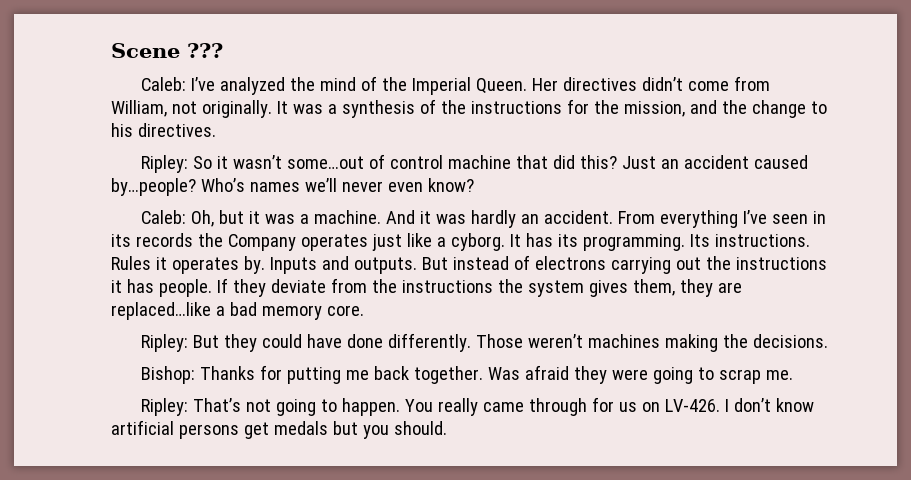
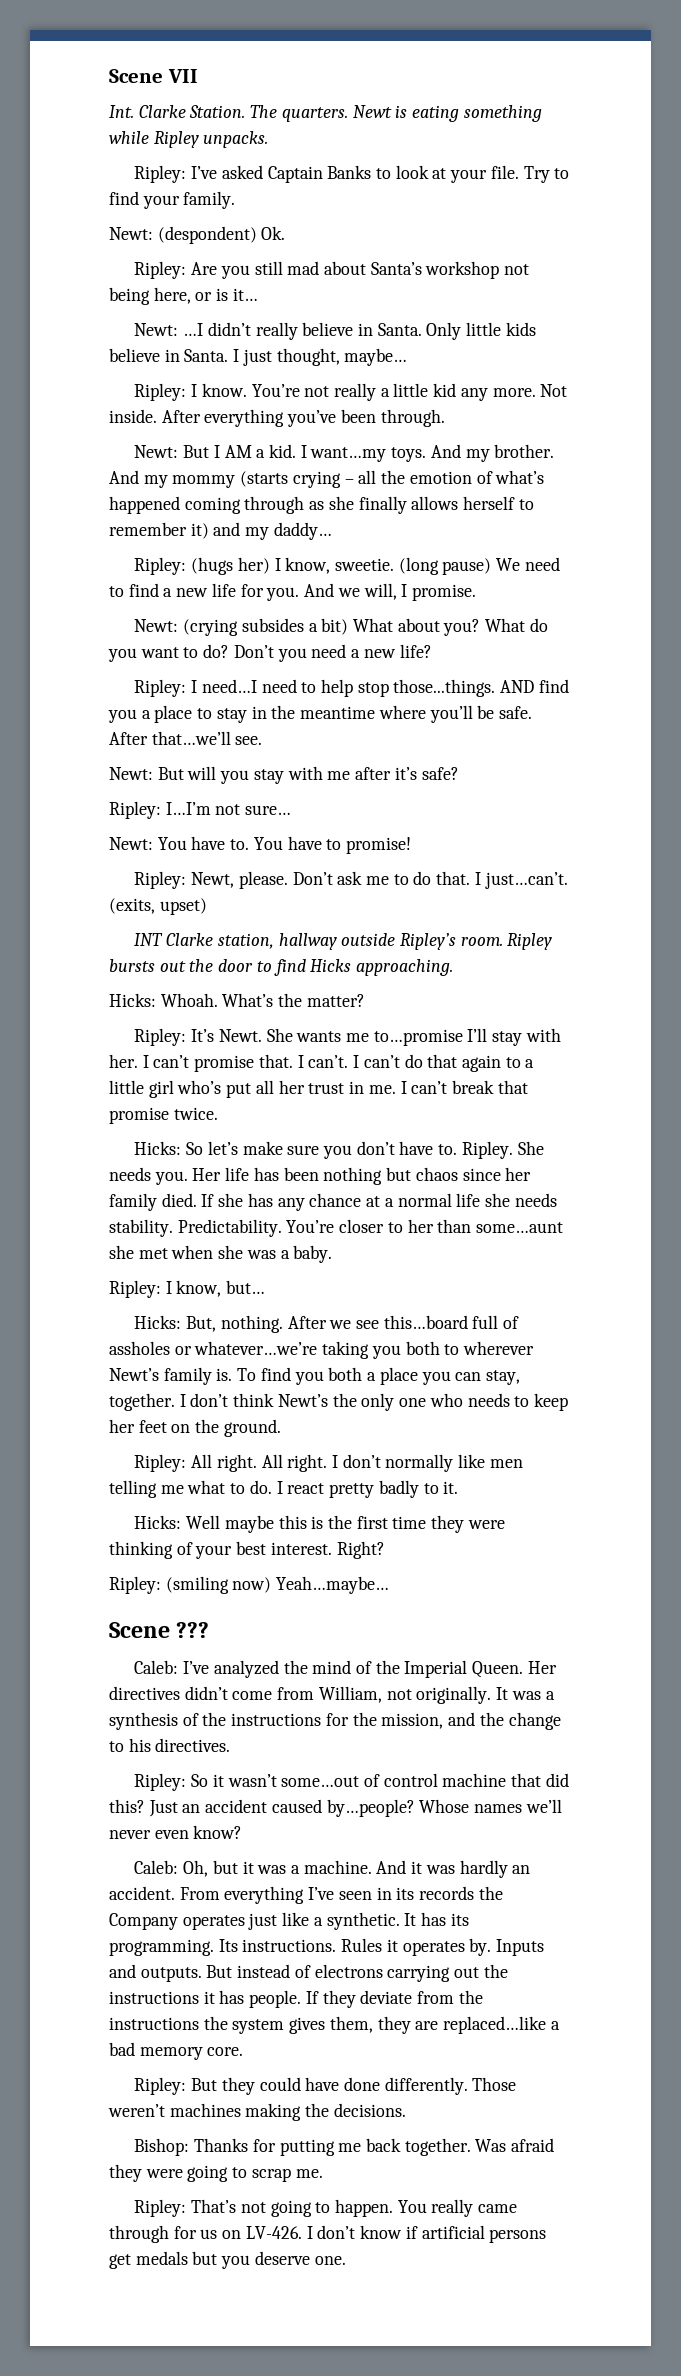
[111,43,180,58] Scene -> [109,69,198,83] [109,105,542,122] [109,131,269,148] [134,165,570,183] [109,191,236,209] [109,226,286,244] [134,261,530,279] [109,287,258,305] [134,322,536,340] [109,348,408,366] [134,383,568,401] [109,409,445,427] [134,444,555,462] [109,470,545,488] [109,496,534,514] [109,522,332,540] [134,557,560,575] [109,583,476,601] [134,618,548,636] [108,644,432,662] [134,679,569,697] [108,705,532,723] [109,731,263,745] [109,766,459,784] [109,801,292,819] [109,836,412,854] [134,871,568,889] [109,898,207,915] [134,933,553,950] [109,959,454,976] [109,993,365,1007] [134,1028,561,1046] [109,1054,535,1072] [109,1080,528,1098] [109,1107,218,1124] [134,1141,544,1159] [109,1167,532,1185] [109,1193,557,1211] [109,1219,564,1237] [109,1245,333,1263] [109,1280,266,1298] [134,1315,520,1333] [109,1341,535,1359] [109,1367,520,1385] [109,1393,568,1411] [109,1419,281,1437] [134,1454,523,1472] [109,1480,459,1498] [134,1515,505,1533] [109,1541,385,1559] [109,1576,390,1594] [109,1622,170,1638] Scene VII // Int. Clarke Station. The quarters. Newt is eating something while Ripley unpacks. // Ripley: I’ve asked Captain Banks to look at your file. Try to find your family. // Newt: (despondent) Ok. // Ripley: Are you still mad about Santa’s workshop not being here, or is it… // Newt: …I didn’t really believe in Santa. Only little kids believe in Santa. I just thought, maybe… // Ripley: I know. You’re not really a little kid any more. Not inside. After everything you’ve been through. // Newt: But I AM a kid. I want…my toys. And my brother. And my mommy (starts crying – all the emotion of what’s happened coming through as she finally allows herself to remember it) and my daddy… // Ripley: (hugs her) I know, sweetie. (long pause) We need to find a new life for you. And we will, I promise. // Newt: (crying subsides a bit) What about you? What do you want to do? Don’t you need a new life? // Ripley: I need…I need to help stop those...things. AND find you a place to stay in the meantime where you’ll be safe. After that…we’ll see. // Newt: But will you stay with me after it’s safe? // Ripley: I…I’m not sure… // Newt: You have to. You have to promise! // Ripley: Newt, please. Don’t ask me to do that. I just…can’t. (exits, upset) // INT Clarke station, hallway outside Ripley’s room. Ripley bursts out the door to find Hicks approaching. // Hicks: Whoah. What’s the matter? // Ripley: It’s Newt. She wants me to…promise I’ll stay with her. I can’t promise that. I can’t. I can’t do that again to a little girl who’s put all her trust in me. I can’t break that promise twice. // Hicks: So let’s make sure you don’t have to. Ripley. She needs you. Her life has been nothing but chaos since her family died. If she has any chance at a normal life she needs stability. Predictability. You’re closer to her than some…aunt she met when she was a baby. // Ripley: I know, but… // Hicks: But, nothing. After we see this…board full of assholes or whatever…we’re taking you both to wherever Newt’s family is. To find you both a place you can stay, together. I don’t think Newt’s the only one who needs to keep her feet on the ground. // Ripley: All right. All right. I don’t normally like men telling me what to do. I react pretty badly to it. // Hicks: Well maybe this is the first time they were thinking of your best interest. Right? // Ripley: (smiling now) Yeah…maybe… // Scene
[200,178,245,192] Who’s -> [419,1799,470,1813] Whose
[450,233,505,251] cyborg. -> [326,1912,400,1930] synthetic.
(814, 405) none -> [405,2226,418,2239] if
[393,421,447,435] should. -> [254,2251,346,2265] deserve one.

